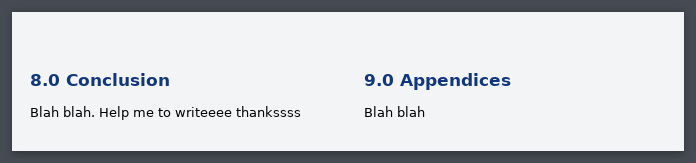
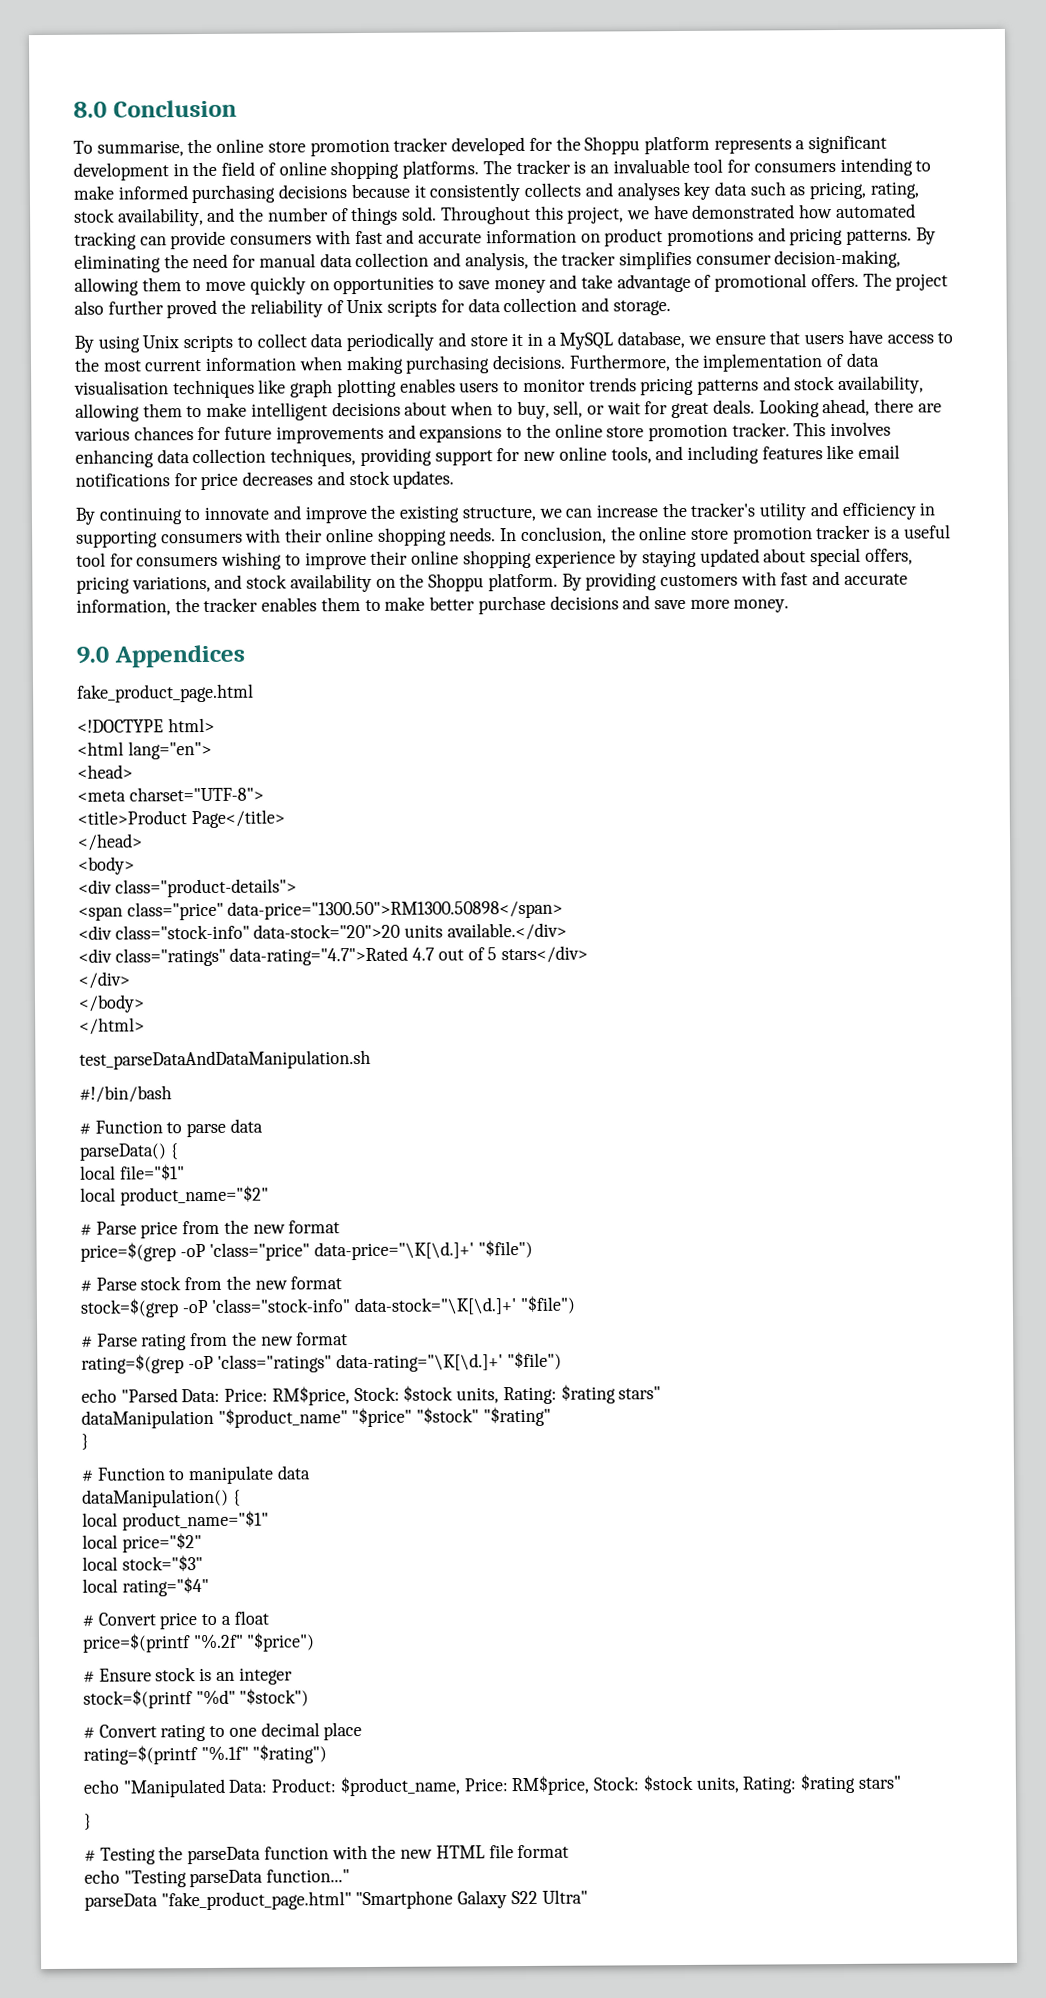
[30,106,301,120] [364,73,511,90] [364,106,425,117] Blah blah. Help me to writeeee thankssss // 9.0 Appendices // Blah blah -> [73,135,888,157] [73,157,932,181] [73,181,919,204] [74,203,916,227] [74,227,936,250] [74,249,902,273] [74,272,949,296] [74,297,671,319] [74,329,954,353] [74,352,880,375] [74,375,925,399] [75,398,942,422] [74,421,892,444] [75,444,901,468] [75,470,455,491] [75,502,936,525] [76,524,951,548] [76,547,913,570] [76,570,908,594] [76,595,790,616] [76,644,245,668] [77,683,254,703] [77,717,215,733] [77,740,212,760] [77,764,133,779] [77,786,264,802] [77,809,285,829] [77,833,143,851] [78,856,135,875] [78,878,297,898] [78,899,564,921] [78,922,567,941] [78,945,589,967] [78,971,130,989] [78,994,145,1013] [79,1017,145,1035] [79,1049,371,1070] [79,1085,172,1103] [79,1118,263,1138] [79,1143,178,1161] [80,1164,185,1181] [80,1185,269,1206] [80,1219,341,1239] [80,1239,533,1262] [80,1275,343,1292] [80,1295,575,1318] [81,1331,349,1351] [81,1351,562,1374] [81,1384,662,1406] [81,1406,551,1429] [81,1433,89,1450] [81,1465,311,1485] [82,1488,241,1508] [82,1510,269,1531] [82,1533,202,1553] [82,1555,203,1572] [82,1576,209,1597] [82,1610,269,1630] [82,1632,316,1653] [83,1667,293,1685] [83,1688,310,1709] [83,1722,363,1742] [83,1744,328,1765] [83,1773,901,1798] [84,1813,92,1830] [84,1844,570,1865] [84,1869,351,1888] [84,1889,588,1911] To summarise, the online store promotion tracker developed for the Shoppu platform represents a significant development in the field of online shopping platforms. The tracker is an invaluable tool for consumers intending to make informed purchasing decisions because it consistently collects and analyses key data such as pricing, rating, stock availability, and the number of things sold. Throughout this project, we have demonstrated how automated tracking can provide consumers with fast and accurate information on product promotions and pricing patterns. By eliminating the need for manual data collection and analysis, the tracker simplifies consumer decision-making, allowing them to move quickly on opportunities to save money and take advantage of promotional offers. The project also further proved the reliability of Unix scripts for data collection and storage. // By using Unix scripts to collect data periodically and store it in a MySQL database, we ensure that users have access to the most current information when making purchasing decisions. Furthermore, the implementation of data visualisation techniques like graph plotting enables users to monitor trends pricing patterns and stock availability, allowing them to make intelligent decisions about when to buy, sell, or wait for great deals. Looking ahead, there are various chances for future improvements and expansions to the online store promotion tracker. This involves enhancing data collection techniques, providing support for new online tools, and including features like email notifications for price decreases and stock updates. // By continuing to innovate and improve the existing structure, we can increase the tracker's utility and efficiency in supporting consumers with their online shopping needs. In conclusion, the online store promotion tracker is a useful tool for consumers wishing to improve their online shopping experience by staying updated about special offers, pricing variations, and stock availability on the Shoppu platform. By providing customers with fast and accurate information, the tracker enables them to make better purchase decisions and save more money. // 9.0 Appendices // fake_product_page.html // <!DOCTYPE html> // <html lang="en"> // <head> // <meta charset="UTF-8"> // <title>Product Page</title> // </head> // <body> // <div class="product-details"> // <span class="price" data-price="1300.50">RM1300.50898</span> // <div class="stock-info" data-stock="20">20 units available.</div> // <div class="ratings" data-rating="4.7">Rated 4.7 out of 5 stars</div> // </div> // </body> // </html> // test_parseDataAndDataManipulation.sh // #!/bin/bash // # Function to parse data // parseData() { // local file="$1" // local product_name="$2" // # Parse price from the new format // price=$(grep -oP 'class="price" data-price="\K[\d.]+' "$file") // # Parse stock from the new format // stock=$(grep -oP 'class="stock-info" data-stock="\K[\d.]+' "$file") // # Parse rating from the new format // rating=$(grep -oP 'class="ratings" data-rating="\K[\d.]+' "$file") // echo "Parsed Data: Price: RM$price, Stock: $stock units, Rating: $rating stars" // dataManipulation "$product_name" "$price" "$stock" "$rating" // } // # Function to manipulate data // dataManipulation() { // local product_name="$1" // local price="$2" // local stock="$3" // local rating="$4" // # Convert price to a float // price=$(printf "%.2f" "$price") // # Ensure stock is an integer // stock=$(printf "%d" "$stock") // # Convert rating to one decimal place // rating=$(printf "%.1f" "$rating") // echo "Manipulated Data: Product: $product_name, Price: RM$price, Stock: $stock units, Rating: $rating stars" // } // # Testing the parseData function with the new HTML file format // echo "Testing parseData function..." // parseData "fake_product_page.html" "Smartphone Galaxy S22 Ultra"

